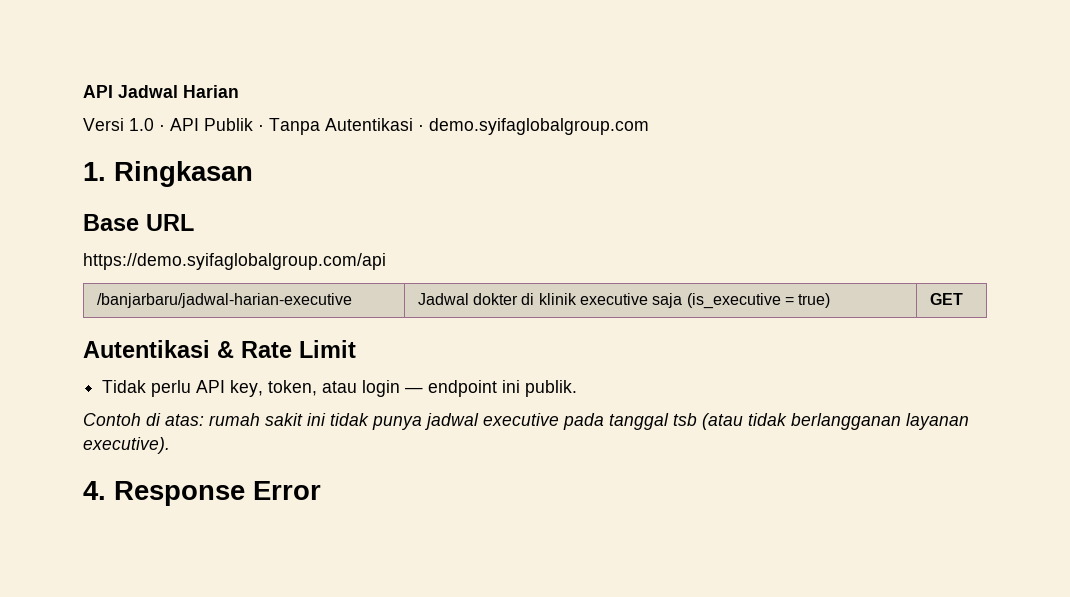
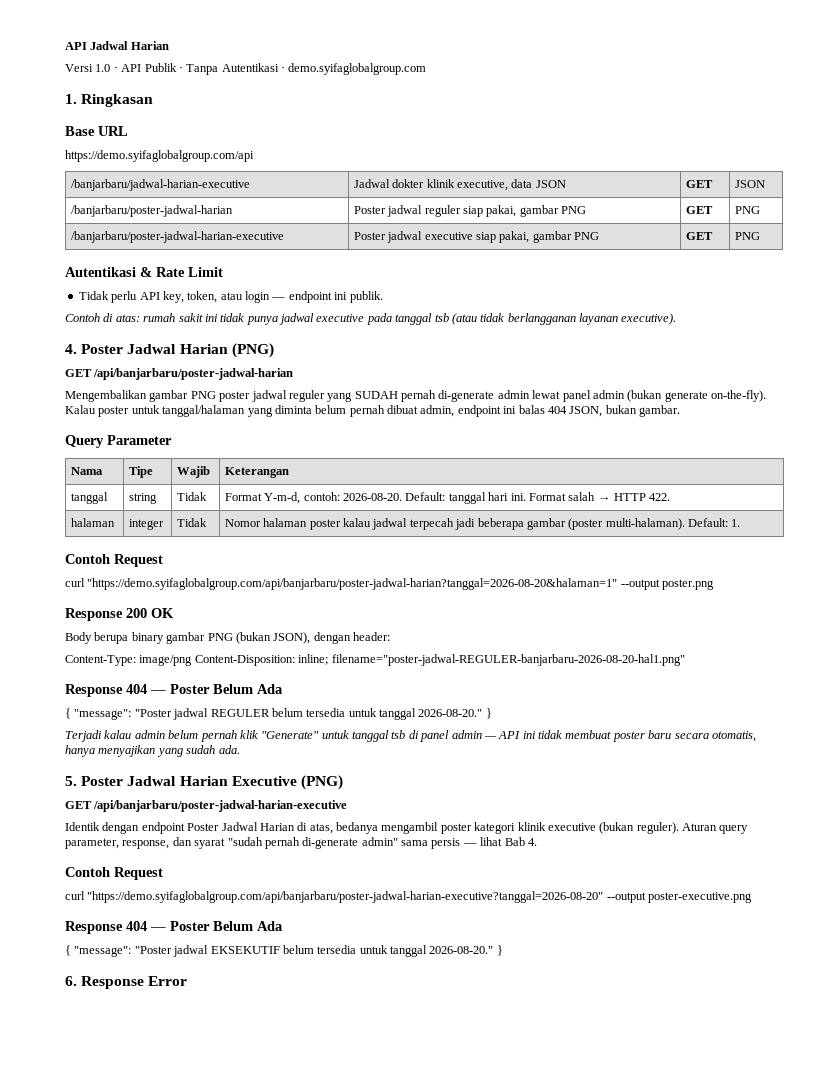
[521,293,831,309] [929,293,963,305] di klinik executive saja (is_executive = true) | GET -> [426,179,566,191] [685,180,713,188] [734,180,765,188] [70,205,233,217] [353,205,587,217] [685,206,713,214] [734,206,760,214] [70,231,284,243] [353,231,600,243] [685,232,713,240] [734,232,760,240] klinik executive, data JSON | GET | JSON // /banjarbaru/poster-jadwal-harian | Poster jadwal reguler siap pakai, gambar PNG | GET | PNG // /banjarbaru/poster-jadwal-harian-executive | Poster jadwal executive siap pakai, gambar PNG | GET | PNG
(106, 490) none -> [81,343,274,358] [65,368,294,380] [65,390,766,402] [65,405,680,417] [65,435,172,448] [70,467,103,475] [128,466,153,478] [176,466,210,478] [224,467,289,478] [70,492,108,504] [128,493,157,504] [176,492,207,501] [224,492,671,504] [70,518,115,527] [128,519,164,530] [176,518,207,527] [224,518,741,530] [65,554,163,567] [65,578,715,590] [65,608,174,621] [65,632,390,644] [65,654,685,666] [65,684,283,697] [65,708,492,720] [65,730,756,742] [65,745,240,757] [65,775,343,790] [65,800,348,812] [65,822,749,834] [65,837,537,849] [65,867,163,880] [65,891,753,903] [65,921,283,934] [65,945,503,957] [65,976,77,986] Poster Jadwal Harian (PNG) // GET /api/banjarbaru/poster-jadwal-harian // Mengembalikan gambar PNG poster jadwal reguler yang SUDAH pernah di-generate admin lewat panel admin (bukan generate on-the-fly). Kalau poster untuk tanggal/halaman yang diminta belum pernah dibuat admin, endpoint ini balas 404 JSON, bukan gambar. // Query Parameter // Nama | Tipe | Wajib | Keterangan // tanggal | string | Tidak | Format Y-m-d, contoh: 2026-08-20. Default: tanggal hari ini. Format salah → HTTP 422. // halaman | integer | Tidak | Nomor halaman poster kalau jadwal terpecah jadi beberapa gambar (poster multi-halaman). Default: 1. // Contoh Request // curl "https://demo.syifaglobalgroup.com/api/banjarbaru/poster-jadwal-harian?tanggal=2026-08-20&halaman=1" --output poster.png // Response 200 OK // Body berupa binary gambar PNG (bukan JSON), dengan header: // Content-Type: image/png Content-Disposition: inline; filename="poster-jadwal-REGULER-banjarbaru-2026-08-20-hal1.png" // Response 404 — Poster Belum Ada // { "message": "Poster jadwal REGULER belum tersedia untuk tanggal 2026-08-20." } // Terjadi kalau admin belum pernah klik "Generate" untuk tanggal tsb di panel admin — API ini tidak membuat poster baru secara otomatis, hanya menyajikan yang sudah ada. // 5. Poster Jadwal Harian Executive (PNG) // GET /api/banjarbaru/poster-jadwal-harian-executive // Identik dengan endpoint Poster Jadwal Harian di atas, bedanya mengambil poster kategori klinik executive (bukan reguler). Aturan query parameter, response, dan syarat "sudah pernah di-generate admin" sama persis — lihat Bab 4. // Contoh Request // curl "https://demo.syifaglobalgroup.com/api/banjarbaru/poster-jadwal-harian-executive?tanggal=2026-08-20" --output poster-executive.png // Response 404 — Poster Belum Ada // { "message": "Poster jadwal EKSEKUTIF belum tersedia untuk tanggal 2026-08-20." } // 6.

